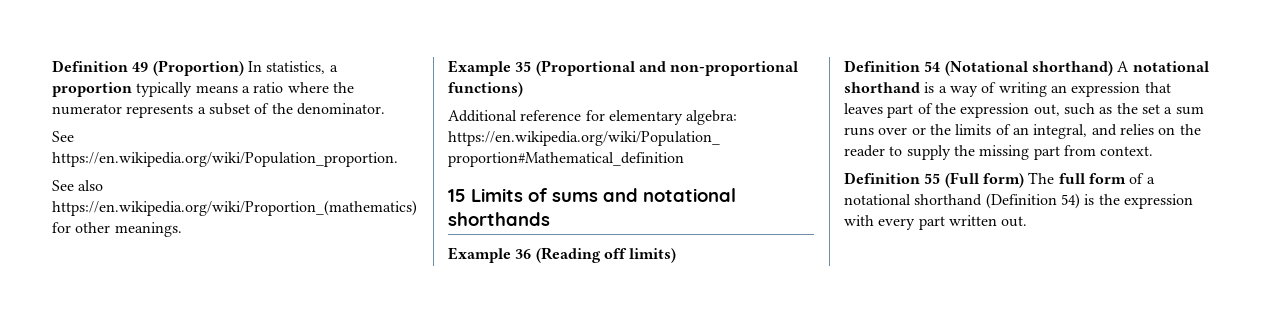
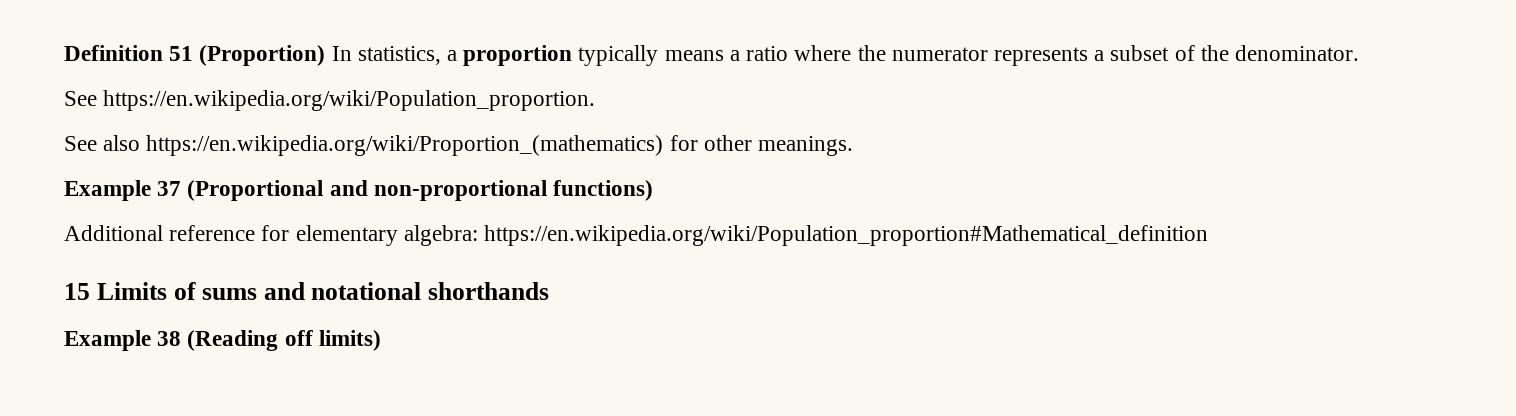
[52,60,149,72] Definition 49 -> [64,45,194,61] Definition 51
[515,61,532,72] 35 -> [157,181,182,196] 37
[515,249,532,259] 36 -> [157,331,182,346] 38
[844,60,1209,76] [844,82,1171,97] [844,103,1204,118] [844,124,1201,139] [844,145,1154,160] [844,172,1155,188] [844,193,1193,209] [844,215,1028,230] // Definition 54 (Notational shorthand) A notational shorthand is a way of writing an expression that leaves part of the expression out, such as the set a sum runs over or the limits of an integral, and relies on the reader to supply the missing part from context. // Definition 55 (Full form) The full form of a notational shorthand (Definition 54) is the expression with every part written out. -> (381, 340) none

